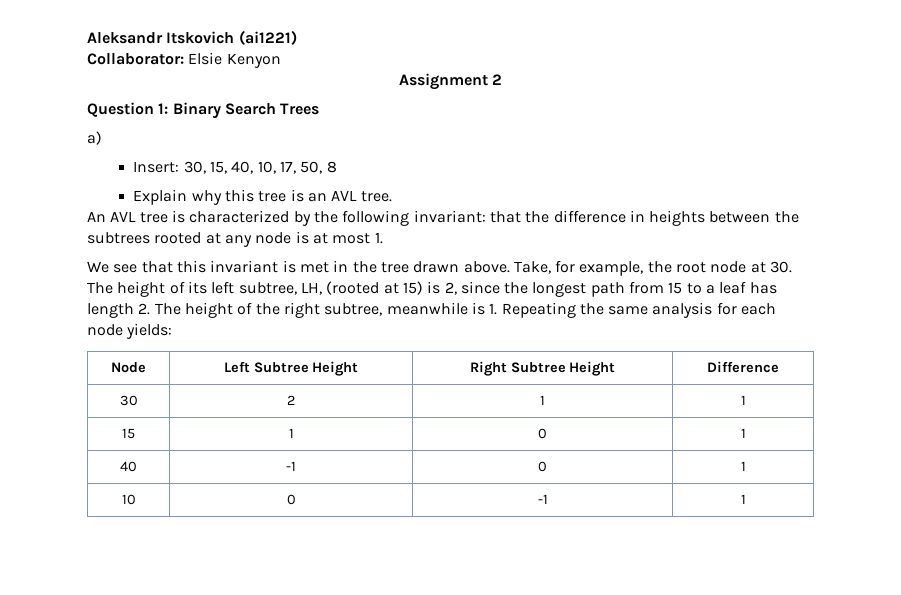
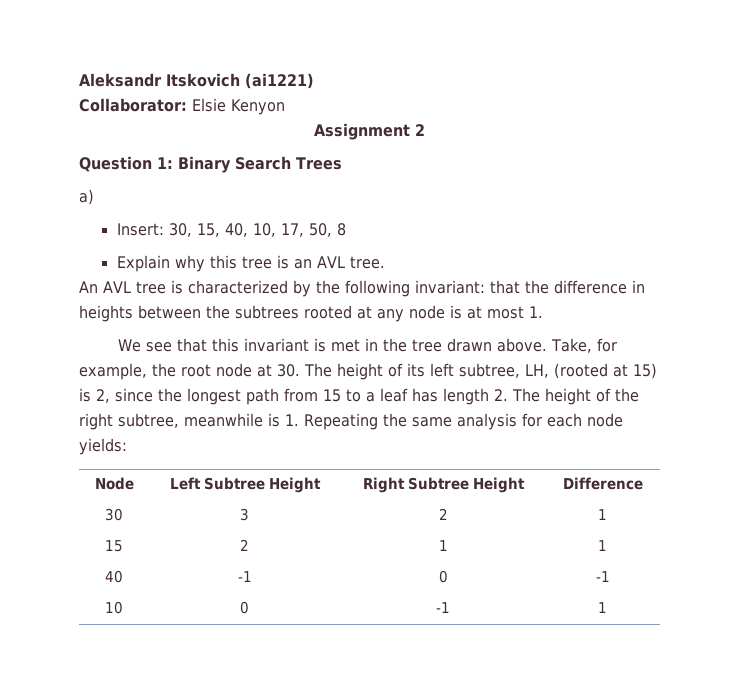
[287,395,295,405] [540,395,545,405] [740,395,746,405] [122,428,135,439] [288,428,294,438] [538,428,547,439] | 2 | 1 | 1 // 15 | 1 | 0 -> [240,508,249,521] [438,508,448,520] [598,509,607,520] [105,540,123,552] [240,539,249,551] [438,540,448,551] | 3 | 2 | 1 // 15 | 2 | 1
[740,461,746,471] 1 -> [595,571,610,582] -1

